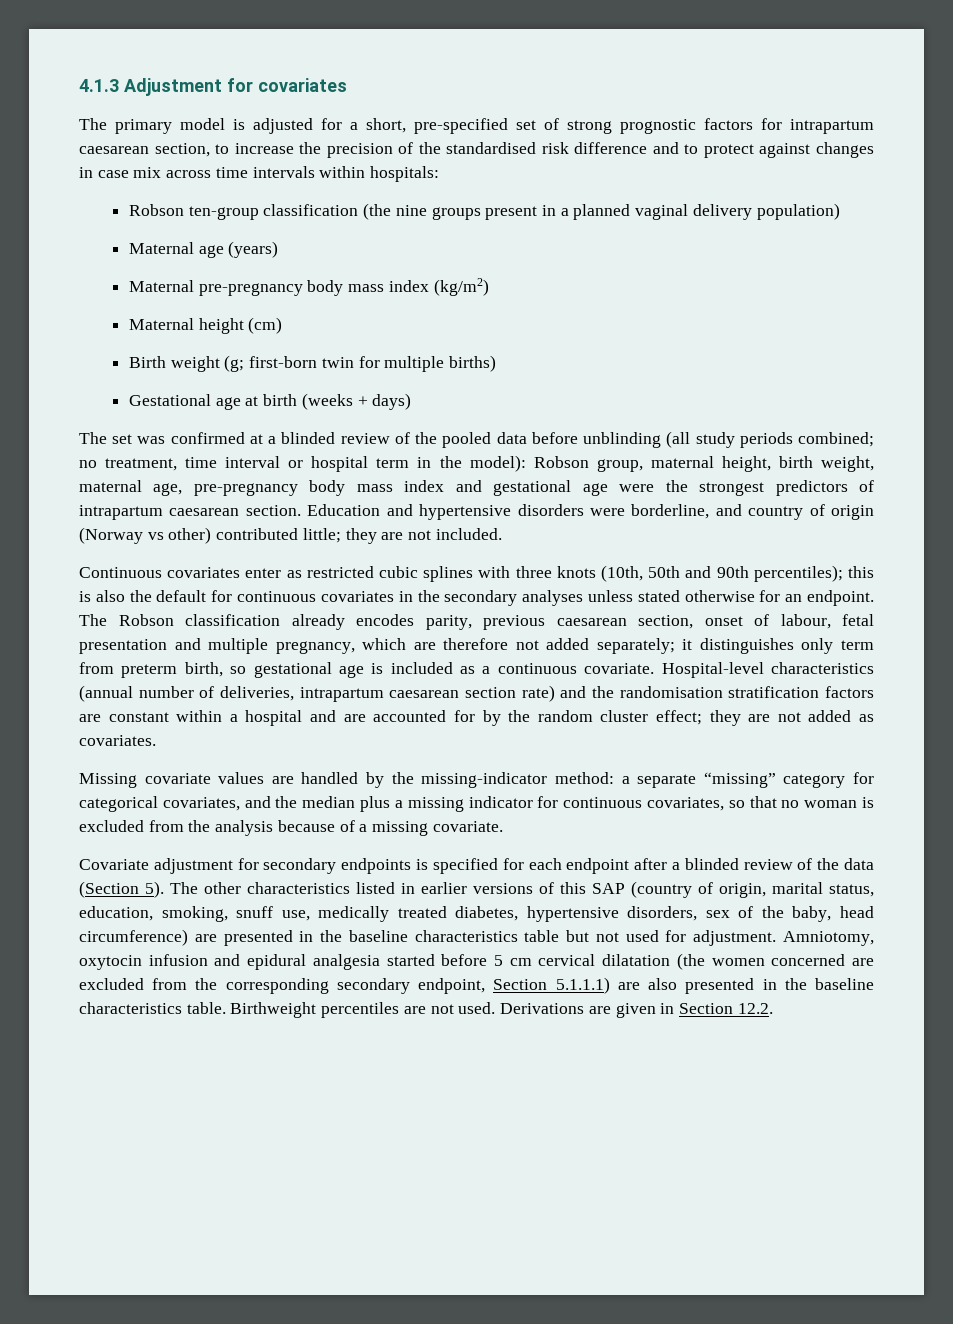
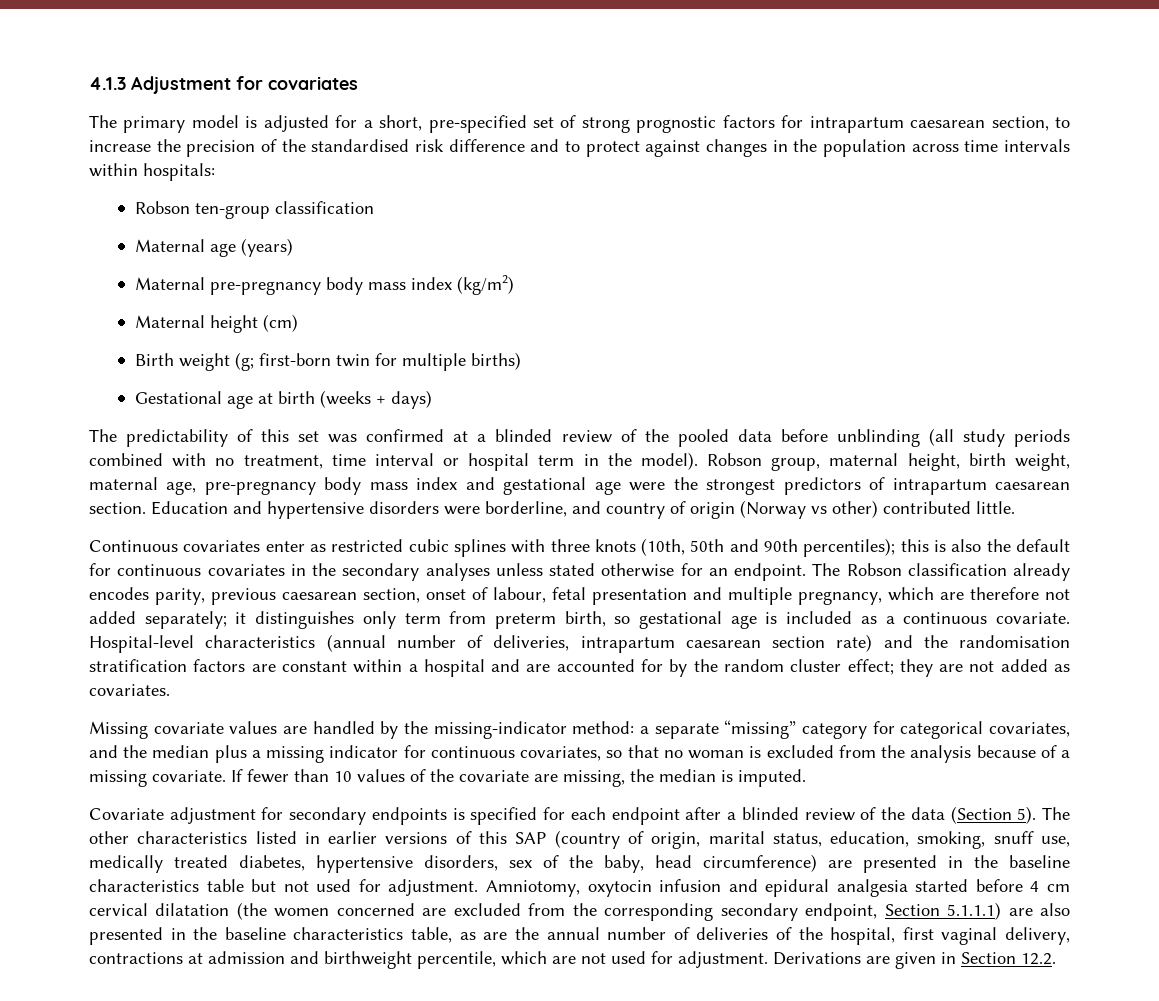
[97,167,162,178] case mix -> [793,139,906,157] the population
[363,203,840,220] (the nine groups present in a planned vaginal delivery population) -> (374, 207) none
(107, 438) none -> [126,429,290,447] predictability of this
[798,432,875,447] combined; -> [89,453,207,467] combined with
[469,455,526,472] model): -> [640,452,698,470] model).
[302,528,502,544] little; they are not included. -> [976,501,1015,514] little.
(503, 826) none -> [231,769,806,787] If fewer than 10 values of the covariate are missing, the median is imputed.
[494,955,504,966] 5 -> [1030,881,1040,892] 4
[186,1002,496,1018] table. Birthweight percentiles are not used. -> [411,927,1070,945] [89,951,768,969] table, as are the annual number of deliveries of the hospital, first vaginal delivery, contractions at admission and birthweight percentile, which are not used for adjustment.

